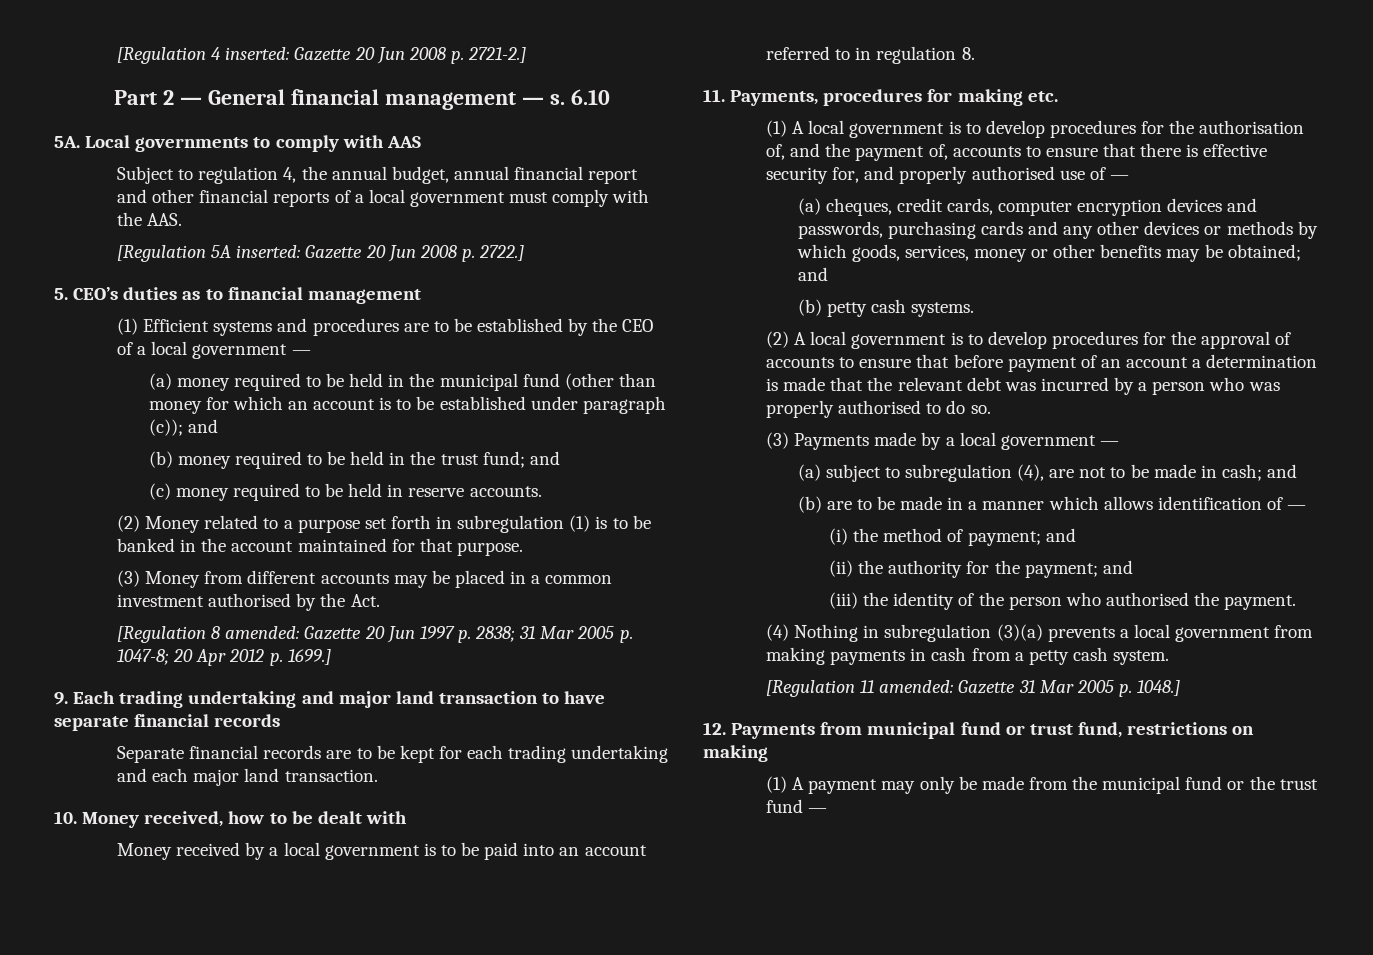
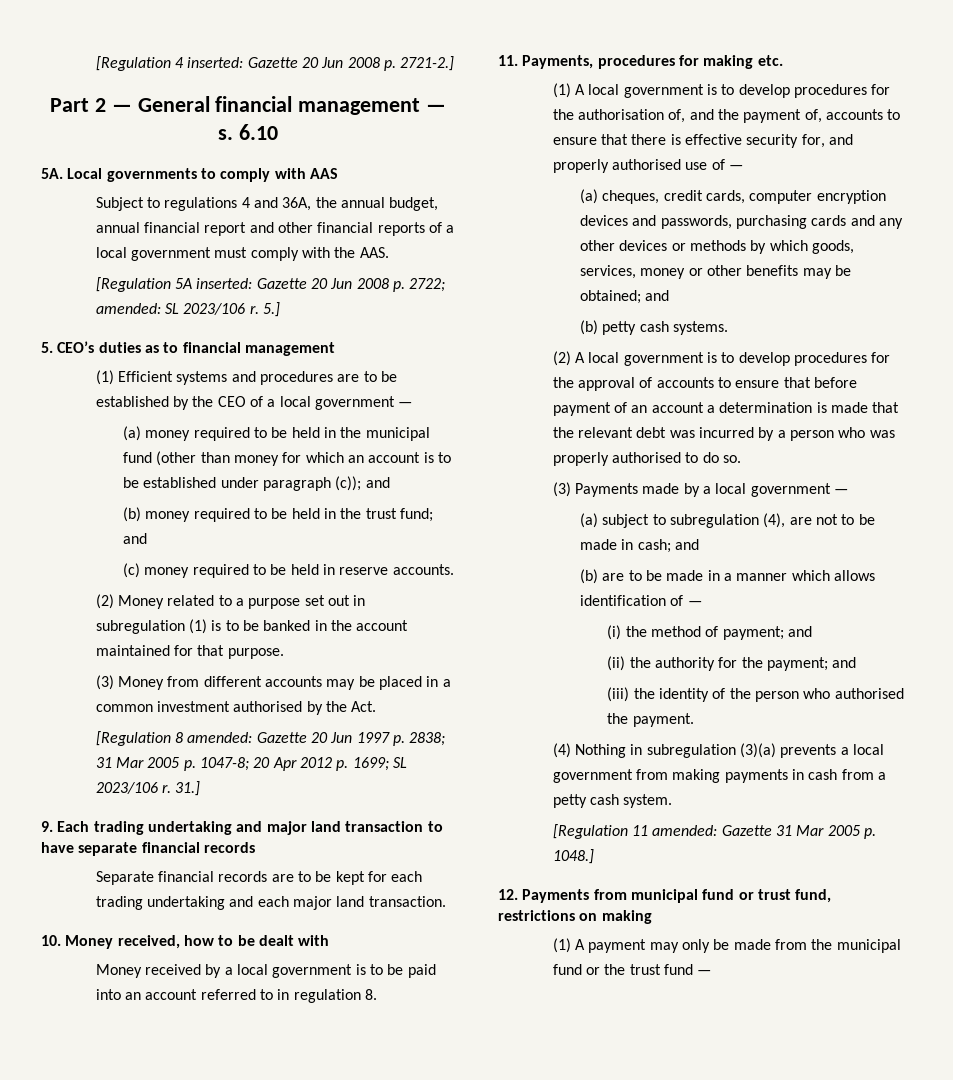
[198,166,297,184] regulation 4, -> [164,197,312,211] regulations 4 and 36A,
[479,245,525,261] 2722.] -> [409,278,446,292] [95,302,280,317] 2722; amended: SL 2023/106 r. 5.]
[390,515,431,529] forth -> [327,595,350,606] out
[287,649,331,665] 1699.] -> [352,757,407,771] [95,781,201,796] 1699; SL 2023/106 r. 31.]

